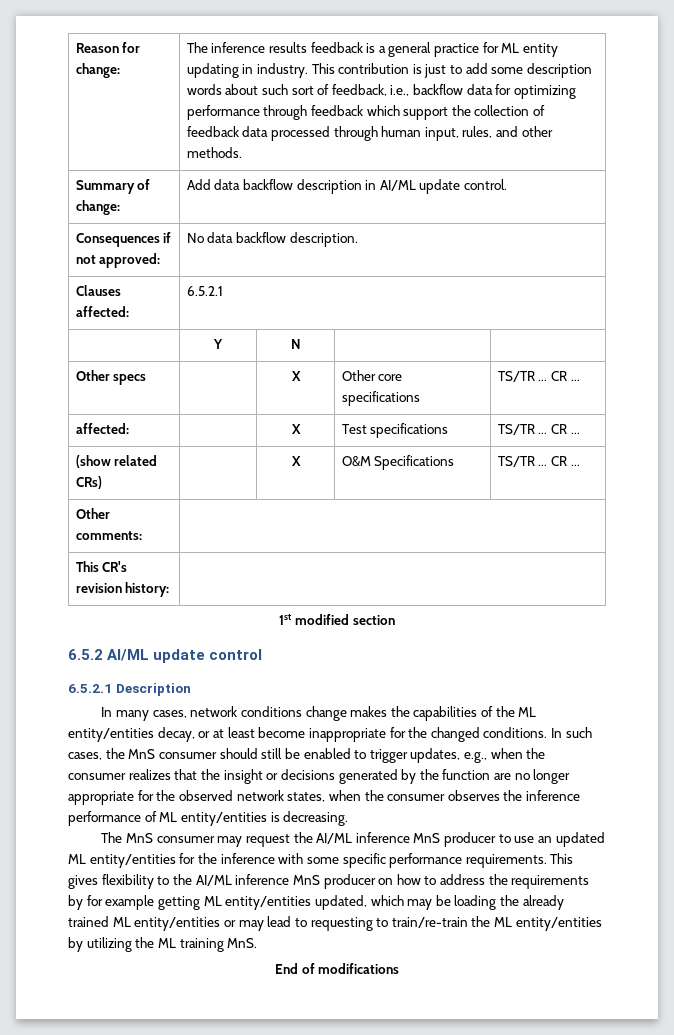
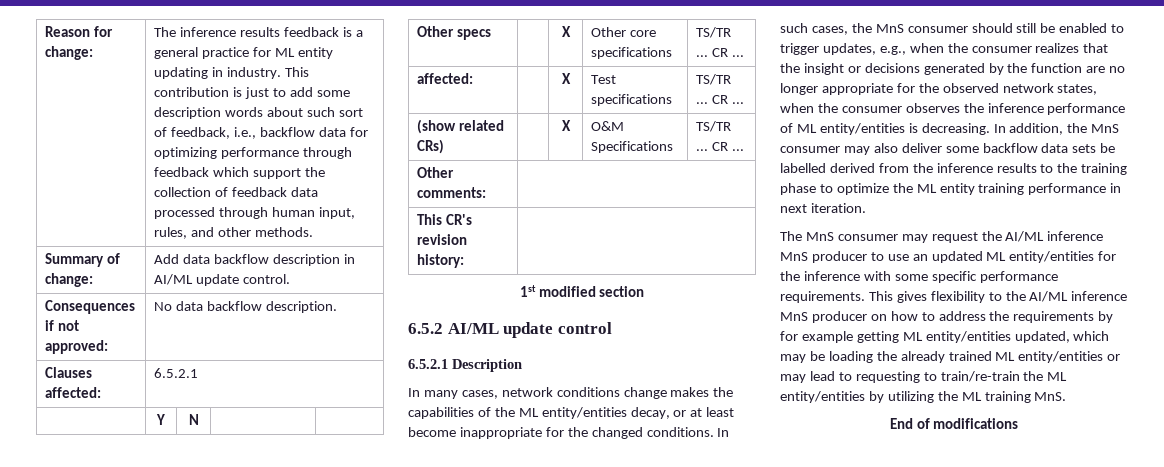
(349, 818) none -> [993,123,1120,135] [780,143,1116,155] [780,163,1128,175] [780,183,1122,195] [780,203,866,213] In addition, the MnS consumer may also deliver some backflow data sets be labelled derived from the inference results to the training phase to optimize the ML entity training performance in next iteration.

